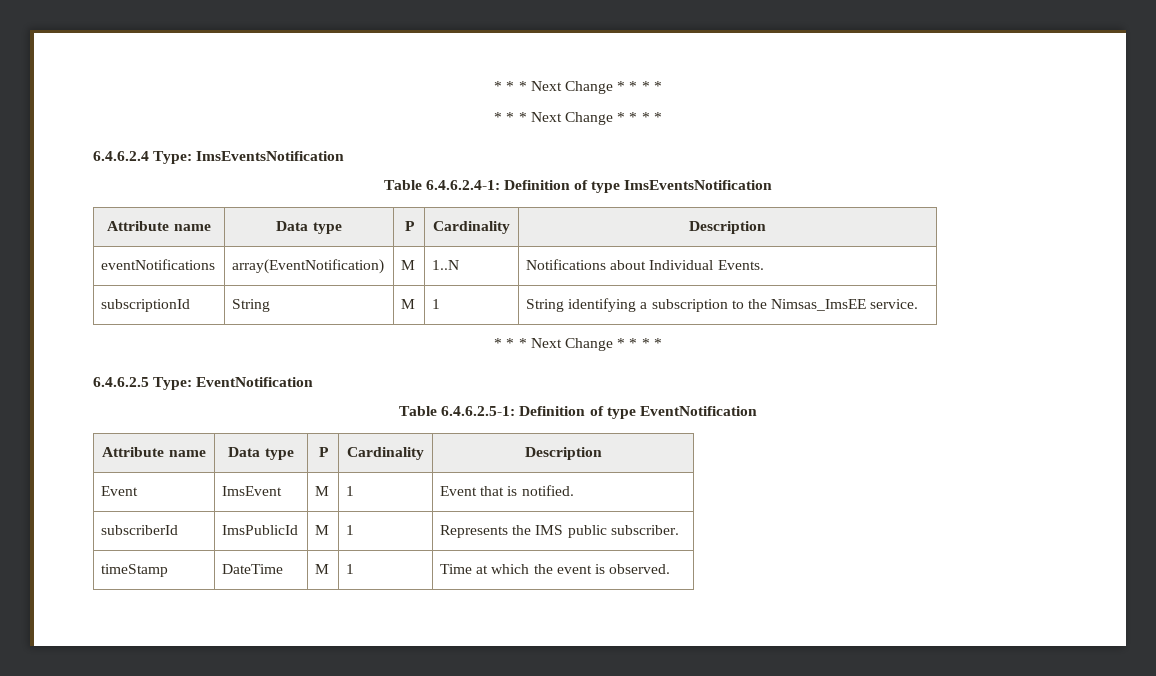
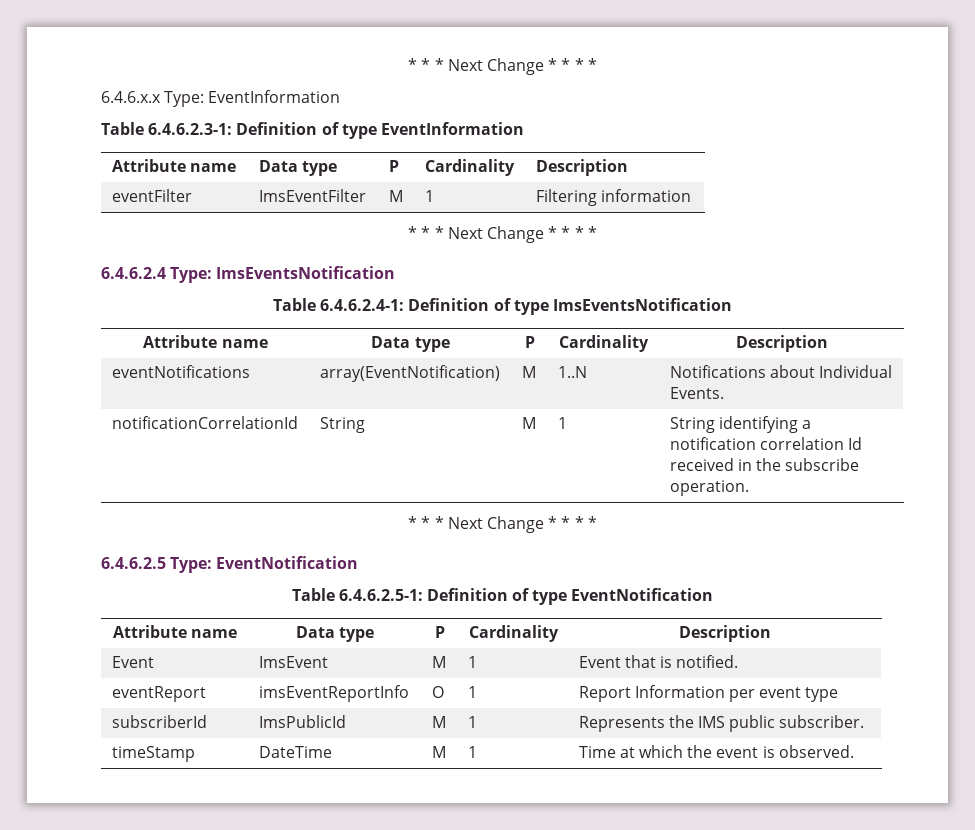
[494,81,662,94] * * * Next Change * * * * -> [408,58,597,75] [101,90,341,107] [101,122,524,139] [111,159,236,172] [258,160,337,176] [388,160,399,172] [424,159,515,176] [535,159,628,176] [111,189,192,202] [258,189,366,202] [388,190,403,202] [424,190,434,202] [535,189,691,206] * * * Next Change * * * * // 6.4.6.x.x Type: EventInformation // Table 6.4.6.2.3-1: Definition of type EventInformation // Attribute name | Data type | P | Cardinality | Description // eventFilter | ImsEventFilter | M | 1 | Filtering information
[101,299,191,312] subscriptionId -> [111,416,298,429] notificationCorrelationId
[651,299,919,312] subscription to the Nimsas_ImsEE service. -> [669,437,863,450] [669,458,860,471] [669,480,749,496] notification correlation Id received in the subscribe operation.
(574, 490) none -> [111,686,206,702] [258,685,409,702] [431,686,444,698] [467,686,477,698] [578,685,839,702] // eventReport | imsEventReportInfo | O | 1 | Report Information per event type

